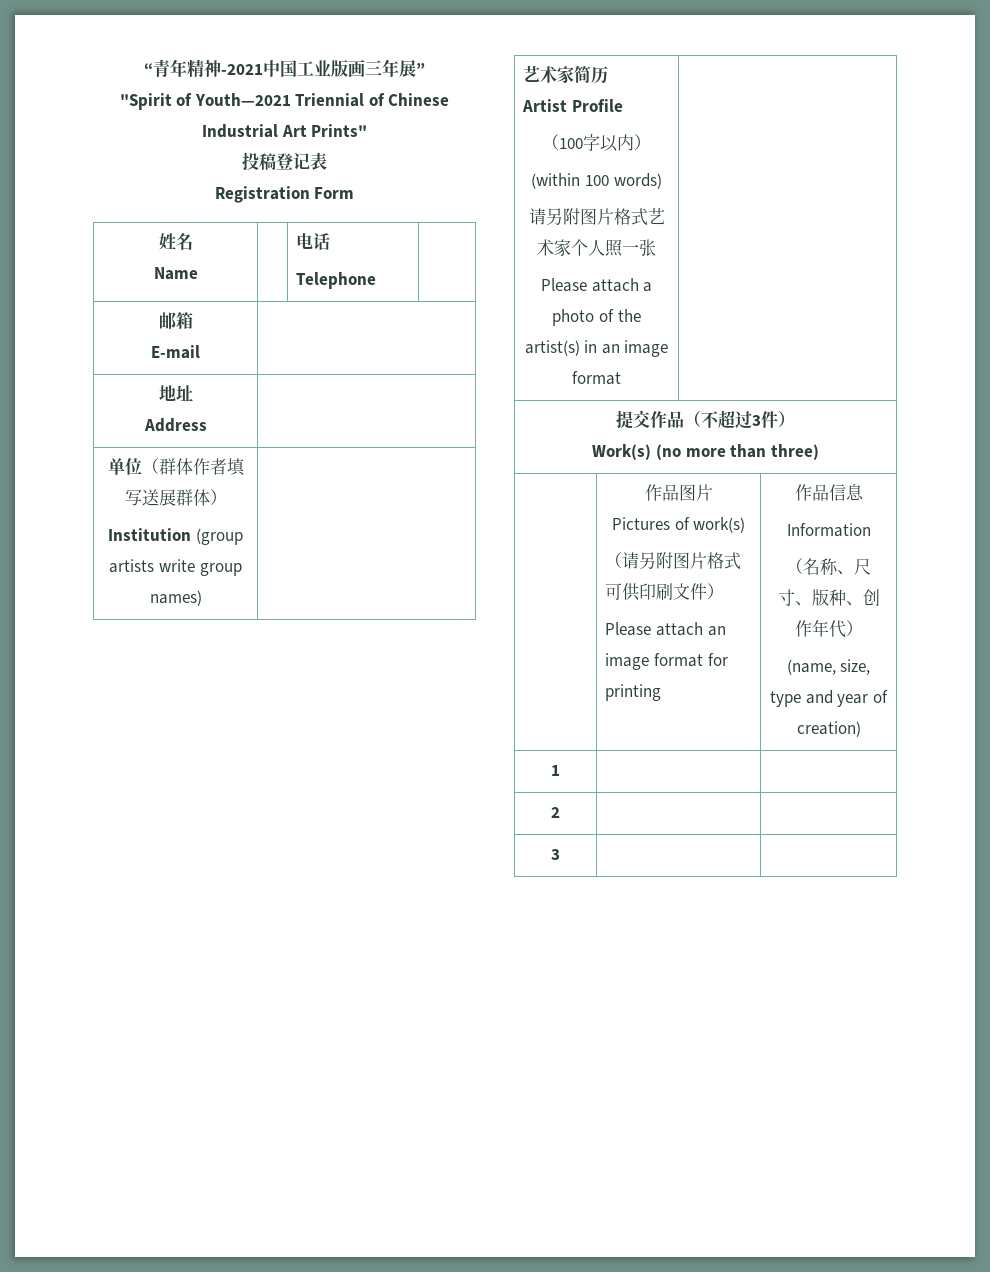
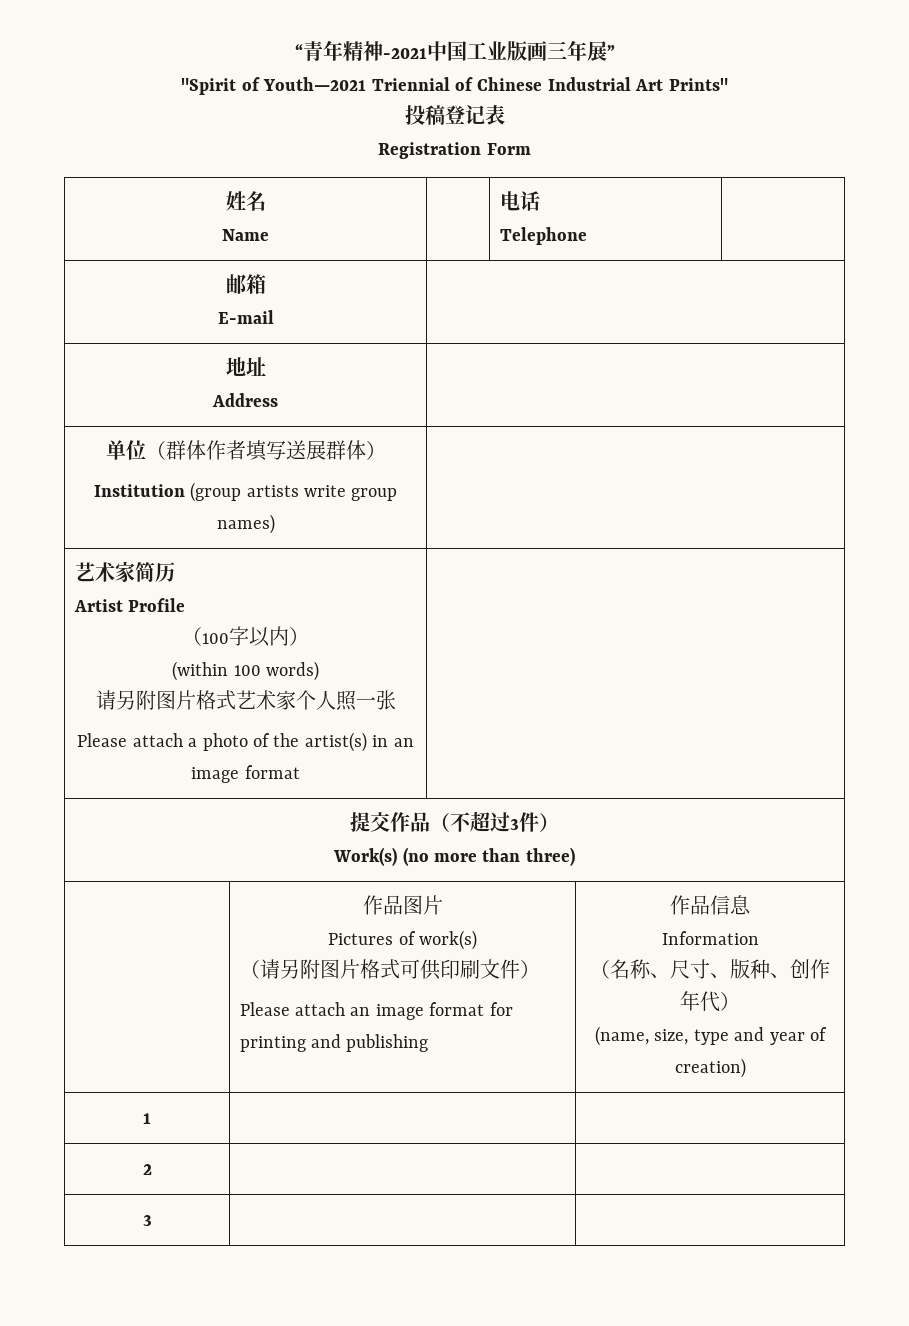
(662, 692) none -> [311,1034,429,1052] and publishing

